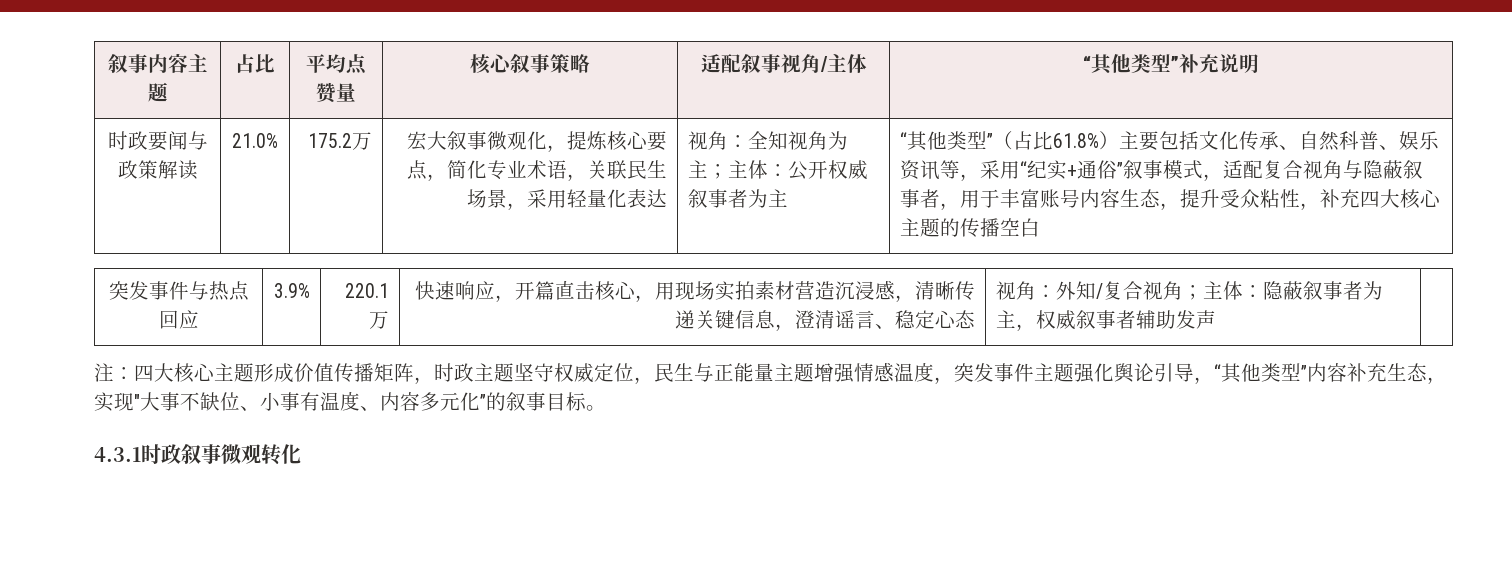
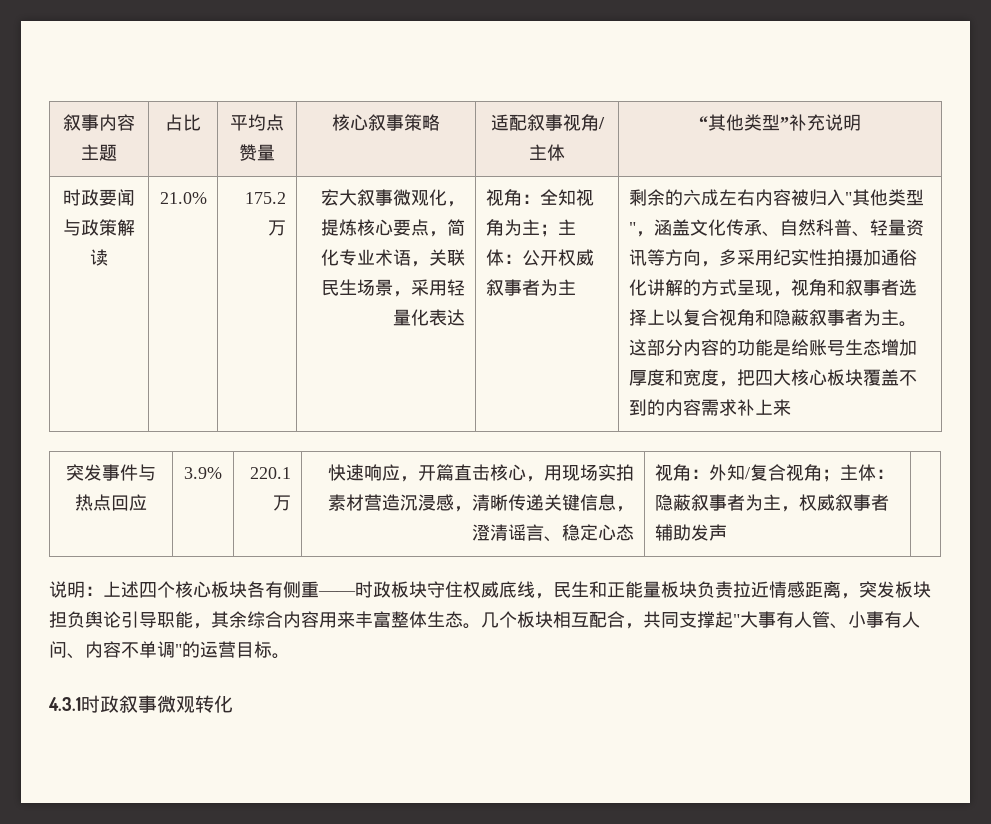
[899,131,1199,151] “其他类型”（占比61.8%）主要包括 -> [628,189,924,206] [628,219,690,237] 剩余的六成左右内容被归入"其他类型"，涵盖
[1398,131,1439,150] [899,160,1423,181] [899,189,1441,210] [899,218,1040,237] 娱乐资讯等，采用“纪实+通俗”叙事模式，适配复合视角与隐蔽叙事者，用于丰富账号内容生态，提升受众粘性，补充四大核心主题的传播空白 -> [869,219,924,236] [628,249,917,267] [628,279,917,297] [628,309,917,327] [628,339,917,356] [628,369,917,387] [628,399,791,416] 轻量资讯等方向，多采用纪实性拍摄加通俗化讲解的方式呈现，视角和叙事者选择上以复合视角和隐蔽叙事者为主。这部分内容的功能是给账号生态增加厚度和宽度，把四大核心板块覆盖不到的内容需求补上来
[94,363,1447,384] [94,392,134,412] 注：四大核心主题形成价值传播矩阵，时政主题坚守权威定位，民生与正能量主题增强情感温度，突发事件主题强化舆论引导，“其他类型”内容补充生态，实现 -> [49,581,931,599] [49,611,733,629] 说明：上述四个核心板块各有侧重——时政板块守住权威底线，民生和正能量板块负责拉近情感距离，突发板块担负舆论引导职能，其余综合内容用来丰富整体生态。几个板块相互配合，共同支撑起
[180,392,240,411] 不缺位 -> [776,611,830,628] 有人管
[320,392,546,411] 温度、内容多元化”的叙事 -> [902,611,920,628] [49,641,236,659] 人问、内容不单调"的运营

